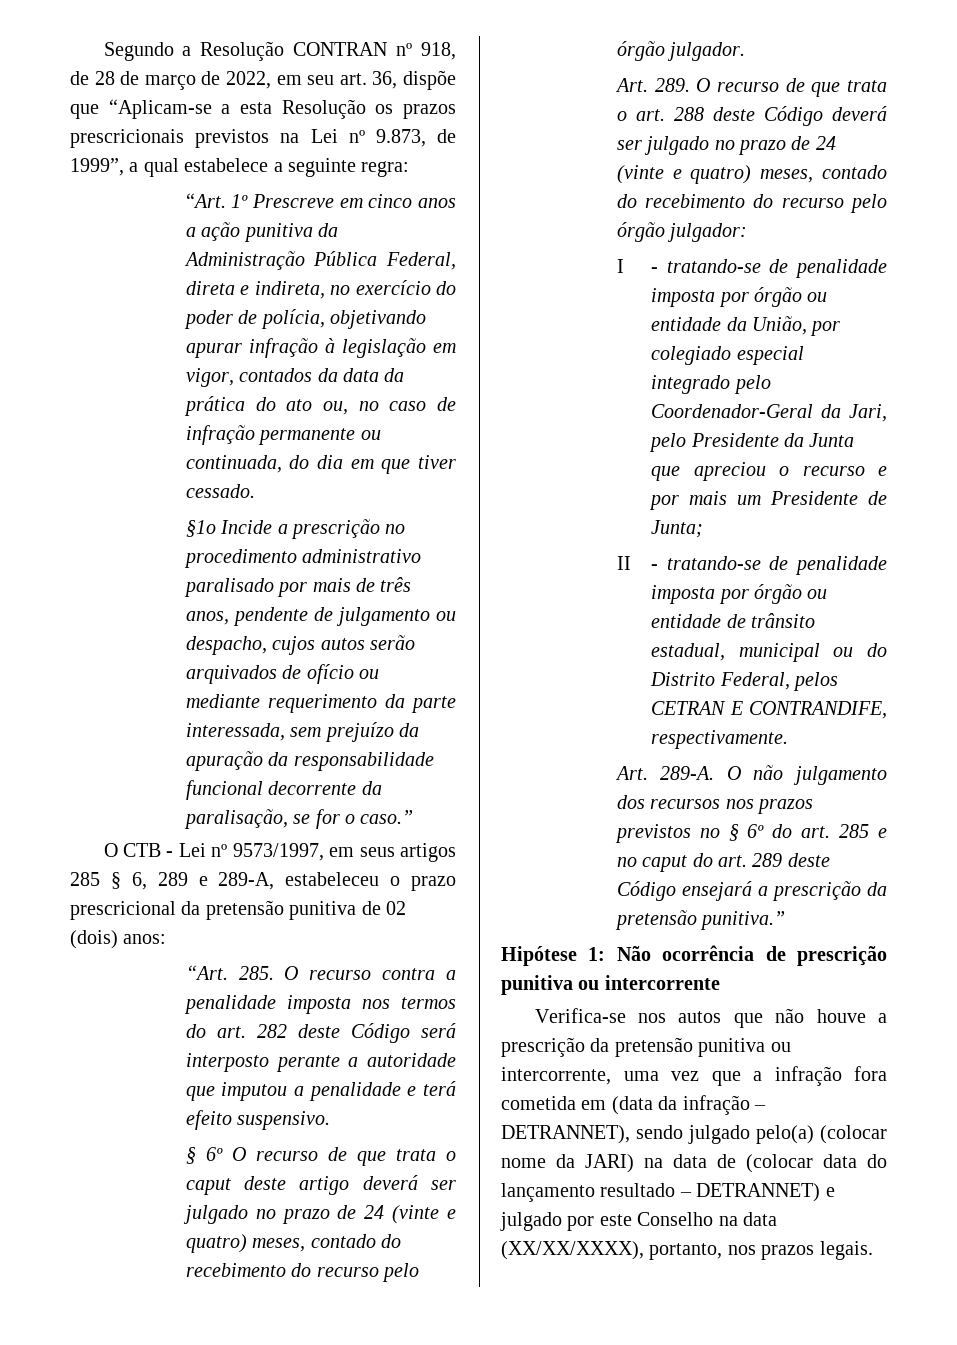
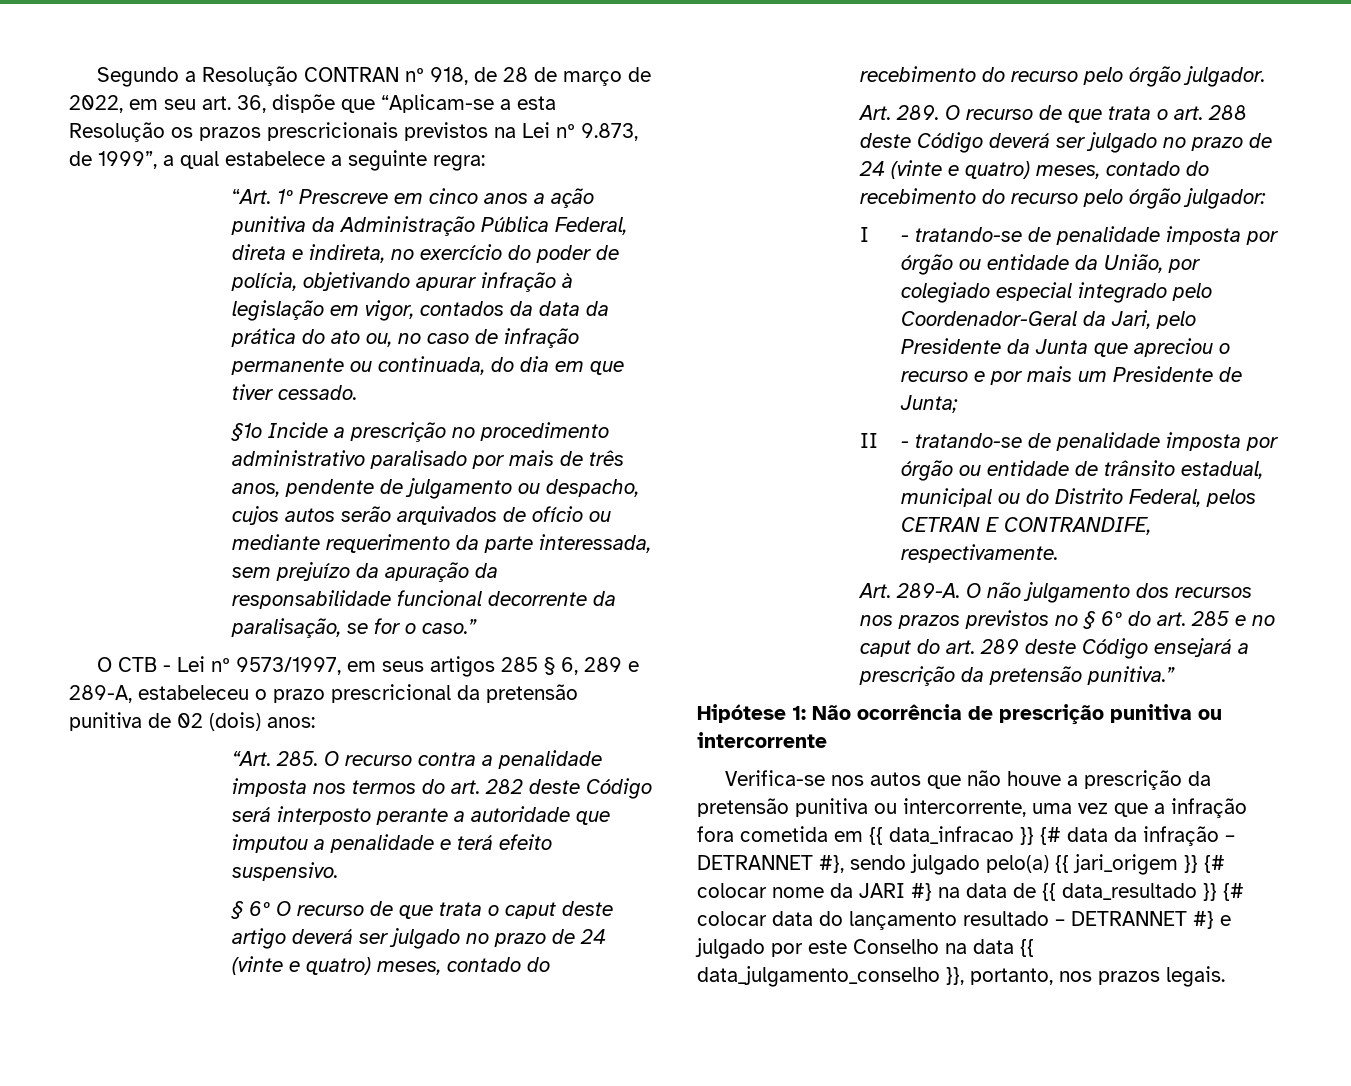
[611,1096,653,1115] (data -> [869,826,1108,845] {{ data_infracao }} {# data
[501,1125,630,1144] DETRANNET), -> [697,855,844,873] DETRANNET #},
[820,1125,887,1144] [501,1154,813,1173] (colocar nome da JARI) na data de (colocar -> [1055,854,1225,875] [697,883,1244,901] [697,911,767,926] {{ jari_origem }} {# colocar nome da JARI #} na data de {{ data_resultado }} {# colocar
[696,1183,821,1202] DETRANNET) -> [1071,911,1214,929] DETRANNET #}
[501,1241,644,1260] (XX/XX/XXXX), -> [1020,939,1034,957] [697,966,964,987] {{ data_julgamento_conselho }},

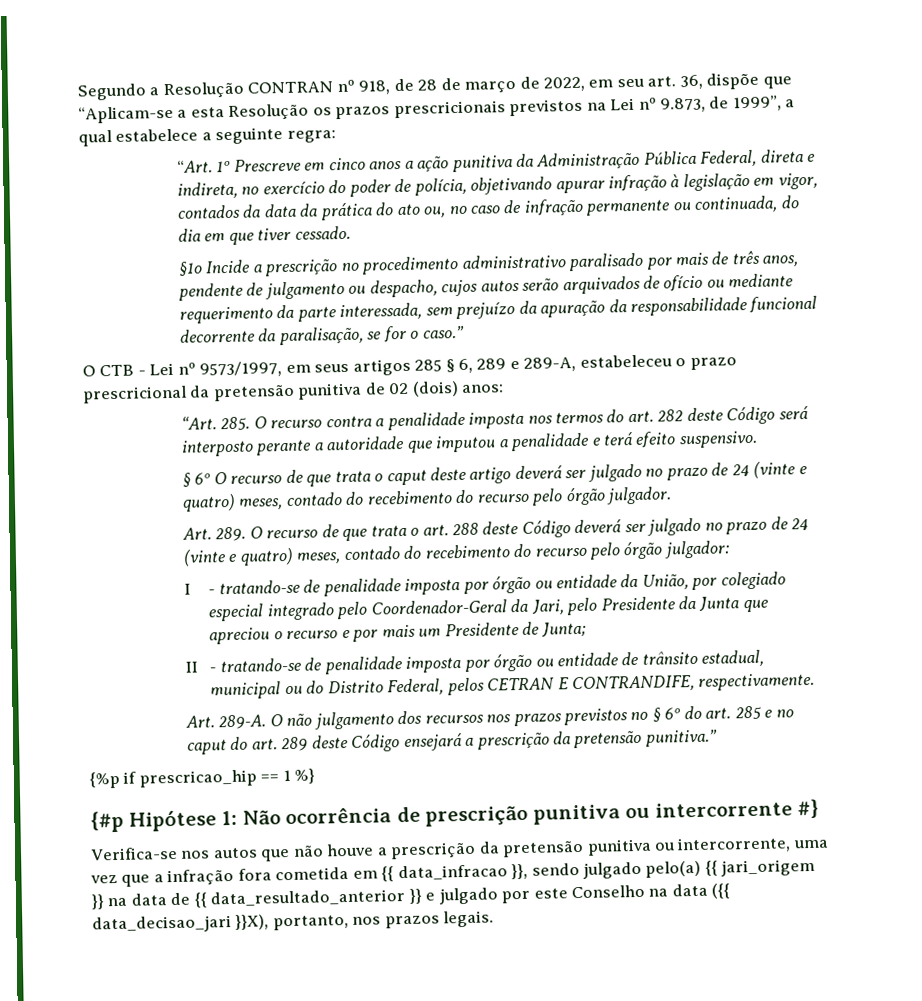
(1176, 675) none -> [89,768,316,789] [90,810,124,833] {%p if prescricao_hip == 1 %} // {#p
(827, 740) none -> [797,798,820,819] #}
[1020,826,1235,846] [697,855,844,873] }} {# data da infração – DETRANNET #}, -> [511,863,529,880] }},
[1204,855,1225,873] [697,883,1244,901] [697,911,1214,930] {# colocar nome da JARI #} na data de {{ data_resultado }} {# colocar data do lançamento resultado – DETRANNET #} -> [107,888,422,908] na data de {{ data_resultado_anterior }}
[1020,939,1034,957] [697,966,964,987] {{ data_julgamento_conselho }}, -> [711,883,731,899] [92,914,270,934] ({{ data_decisao_jari }}X),

